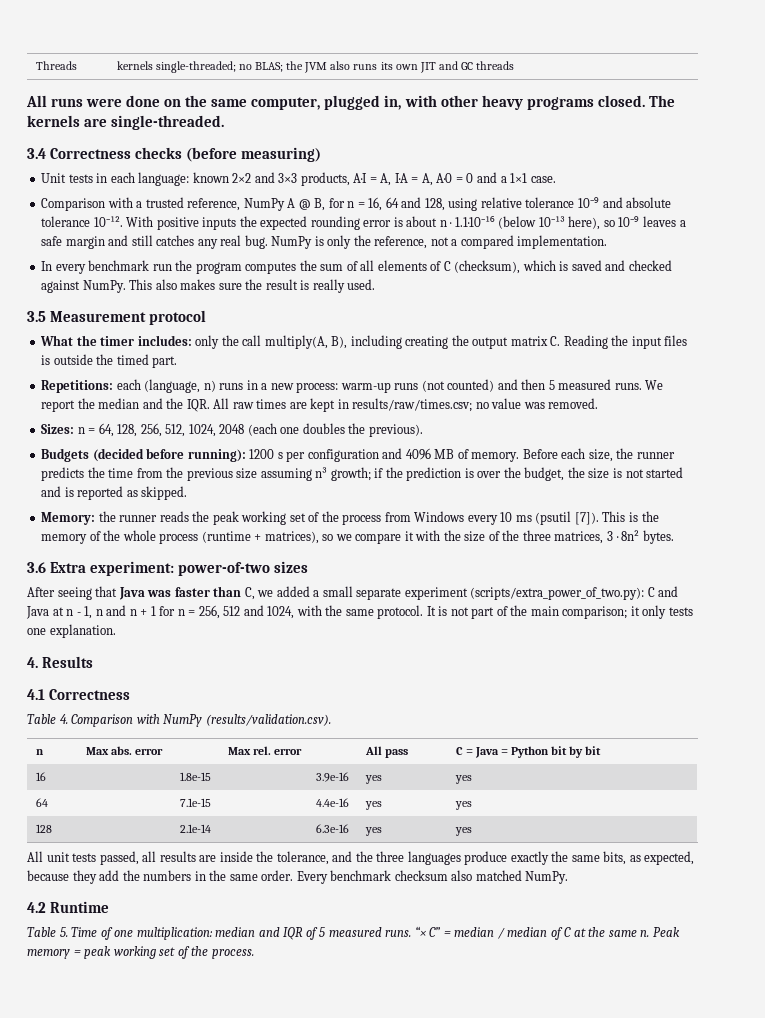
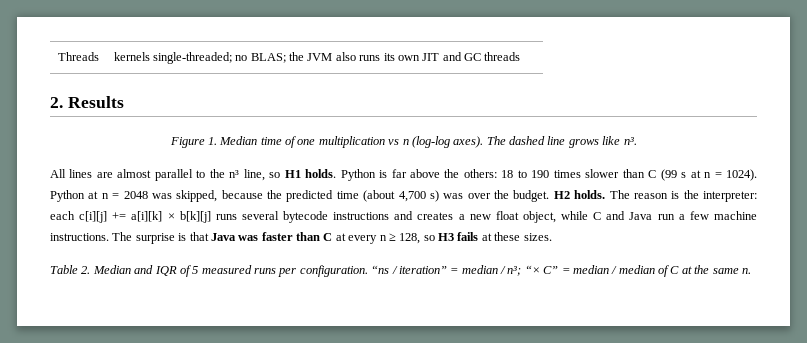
[26,95,675,110] [27,115,225,130] [27,147,321,162] [41,172,556,186] [41,197,672,211] [41,216,686,230] [41,235,608,249] [41,260,672,274] [41,279,376,293] [27,310,206,325] [40,335,688,349] [41,354,178,368] [41,379,664,393] [41,398,599,412] [41,423,423,437] [41,448,675,462] [41,467,684,481] [41,486,188,500] [41,511,659,525] [41,530,674,544] [27,561,308,576] [27,587,92,600] All runs were done on the same computer, plugged in, with other heavy programs closed. The kernels are single-threaded. // 3.4 Correctness checks (before measuring) // Unit tests in each language: known 2×2 and 3×3 products, A·I = A, I·A = A, A·0 = 0 and a 1×1 case. // Comparison with a trusted reference, NumPy A @ B, for n = 16, 64 and 128, using relative tolerance 10⁻⁹ and absolute tolerance 10⁻¹². With positive inputs the expected rounding error is about n · 1.1·10⁻¹⁶ (below 10⁻¹³ here), so 10⁻⁹ leaves a safe margin and still catches any real bug. NumPy is only the reference, not a compared implementation. // In every benchmark run the program computes the sum of all elements of C (checksum), which is saved and checked against NumPy. This also makes sure the result is really used. // 3.5 Measurement protocol // What the timer includes: only the call multiply(A, B), including creating the output matrix C. Reading the input files is outside the timed part. // Repetitions: each (language, n) runs in a new process: warm-up runs (not counted) and then 5 measured runs. We report the median and the IQR. All raw times are kept in results/raw/times.csv; no value was removed. // Sizes: n = 64, 128, 256, 512, 1024, 2048 (each one doubles the previous). // Budgets (decided before running): 1200 s per configuration and 4096 MB of memory. Before each size, the runner predicts the time from the previous size assuming n³ growth; if the prediction is over the budget, the size is not started and is reported as skipped. // Memory: the runner reads the peak working set of the process from Windows every 10 ms (psutil [7]). This is the memory of the whole process (runtime + matrices), so we compare it with the size of the three matrices, 3 · 8n² bytes. // 3.6 Extra experiment: power-of-two sizes // After seeing -> [50,96,124,108] [169,136,637,148] [50,169,757,181] [50,190,757,202] [50,211,758,223] [50,232,187,244] 2. Results // Figure 1. Median time of one multiplication vs n (log-log axes). The dashed line grows like n³. // All lines are almost parallel to the n³ line, so H1 holds. Python is far above the others: 18 to 190 times slower than C (99 s at n = 1024). Python at n = 2048 was skipped, because the predicted time (about 4,700 s) was over the budget. H2 holds. The reason is the interpreter: each c[i][j] += a[i][k] × b[k][j] runs several bytecode instructions and creates a new float object, while C and Java run a few machine instructions. The surprise is
[244,586,679,600] [26,605,693,619] [27,624,116,638] [27,656,94,668] [27,689,130,700] [27,714,331,727] [35,749,44,755] [85,746,163,755] [227,746,302,755] [364,746,408,758] [455,746,602,758] [35,772,46,781] [180,772,212,781] [316,772,350,782] [364,775,382,784] [454,775,472,784] [35,798,48,807] [180,798,212,807] [316,798,350,807] [364,801,382,810] [454,801,472,810] [35,824,52,833] [180,824,212,833] [316,824,350,833] [364,827,382,836] [454,827,472,836] [27,851,695,865] [27,870,569,884] [27,901,109,913] [27,927,256,940] C, we added a small separate experiment (scripts/extra_power_of_two.py): C and Java at n - 1, n and n + 1 for n = 256, 512 and 1024, with the same protocol. It is not part of the main comparison; it only tests one explanation. // 4. Results // 4.1 Correctness // Table 4. Comparison with NumPy (results/validation.csv). // n | Max abs. error | Max rel. error | All pass | C = Java = Python bit by bit // 16 | 1.8e-15 | 3.9e-16 | yes | yes // 64 | 7.1e-15 | 4.4e-16 | yes | yes // 128 | 2.1e-14 | 6.3e-16 | yes | yes // All unit tests passed, all results are inside the tolerance, and the three languages produce exactly the same bits, as expected, because they add the numbers in the same order. Every benchmark checksum also matched NumPy. // 4.2 Runtime // Table 5. Time of one multiplication: median -> [323,232,552,244] [50,265,131,274] C at every n ≥ 128, so H3 fails at these sizes. // Table 2. Median
[385,930,412,937] runs. -> [254,265,522,277] runs per configuration. “ns / iteration” = median / n³;
[652,927,680,937] [27,946,254,959] Peak memory = peak working set of the process. -> (751, 271) none

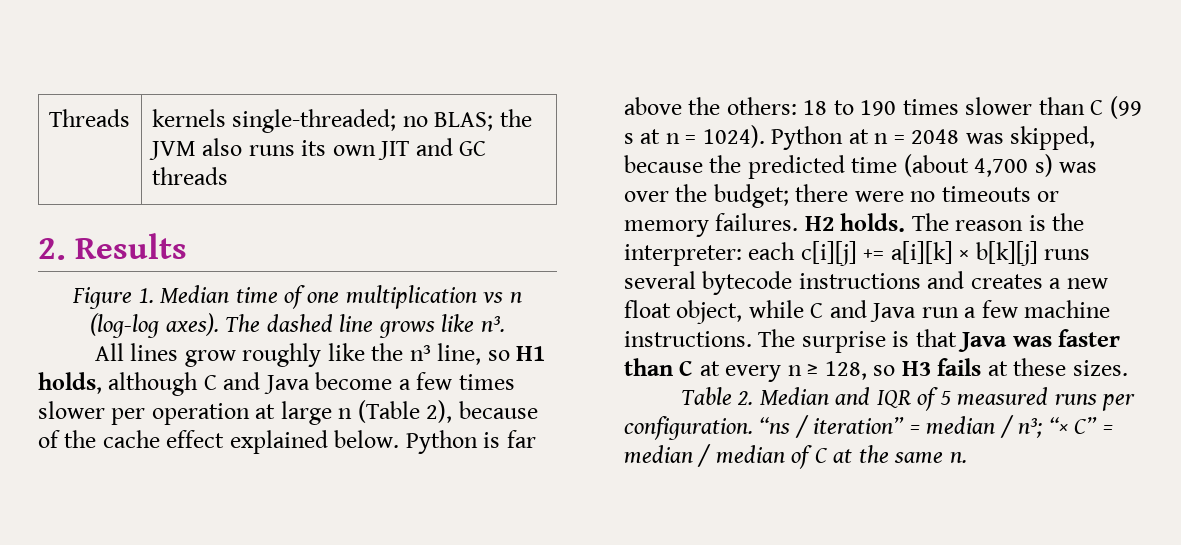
[96,169,206,181] are almost parallel to -> [184,343,365,367] grow roughly like
[305,169,337,178] holds. -> [38,372,515,396] [38,400,538,425] [38,430,400,454] holds, although C and Java become a few times slower per operation at large n (Table 2), because of the cache effect explained below.
[513,190,550,202] budget. -> [713,184,1060,208] [624,213,799,237] budget; there were no timeouts or memory failures.

